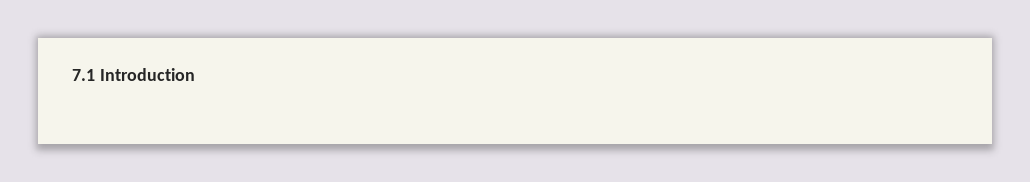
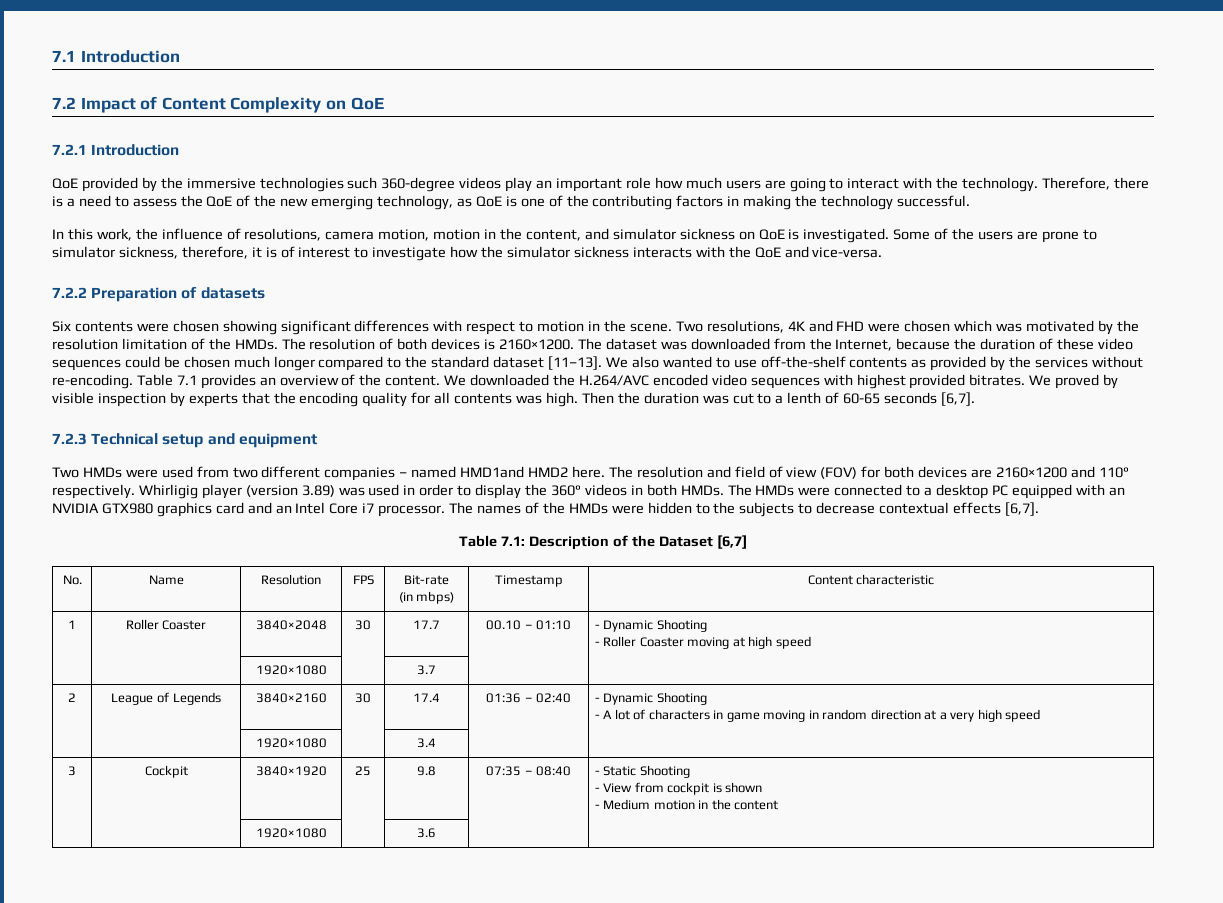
(195, 74) none -> [52,96,384,113] [52,144,180,156] [52,177,1149,192] [52,195,970,210] [52,228,1097,243] [52,246,883,261] [52,287,265,302] [52,320,1139,335] [52,338,1133,351] [52,356,1143,371] [52,374,1119,389] [52,392,975,407] [52,433,317,448] [52,466,1129,481] [52,484,1125,499] [52,502,1039,517] [459,535,747,550] [62,575,82,585] [148,575,184,585] [261,574,321,585] [352,575,374,585] [404,575,449,585] [398,591,455,604] [494,575,563,587] [807,574,935,585] [68,620,76,629] [125,619,207,630] [255,620,327,630] [355,620,371,630] [413,620,440,629] [485,620,572,630] [594,619,707,632] [594,636,811,649] [255,665,327,675] [417,665,436,675] [68,693,76,702] [111,692,221,705] [255,693,327,703] [355,693,371,703] [413,693,440,702] [485,693,572,703] [594,692,707,705] [594,709,1041,722] [255,738,327,748] [417,738,436,748] [68,766,76,776] [144,765,188,778] [255,766,327,776] [355,766,371,776] [417,766,436,776] [485,766,572,776] [594,765,690,778] [594,782,763,795] [594,799,779,810] [255,828,327,838] [417,828,436,838] // 7.2 Impact of Content Complexity on QoE // 7.2.1 Introduction // QoE provided by the immersive technologies such 360-degree videos play an important role how much users are going to interact with the technology. Therefore, there is a need to assess the QoE of the new emerging technology, as QoE is one of the contributing factors in making the technology successful. // In this work, the influence of resolutions, camera motion, motion in the content, and simulator sickness on QoE is investigated. Some of the users are prone to simulator sickness, therefore, it is of interest to investigate how the simulator sickness interacts with the QoE and vice-versa. // 7.2.2 Preparation of datasets // Six contents were chosen showing significant differences with respect to motion in the scene. Two resolutions, 4K and FHD were chosen which was motivated by the resolution limitation of the HMDs. The resolution of both devices is 2160×1200. The dataset was downloaded from the Internet, because the duration of these video sequences could be chosen much longer compared to the standard dataset [11–13]. We also wanted to use off-the-shelf contents as provided by the services without re-encoding. Table 7.1 provides an overview of the content. We downloaded the H.264/AVC encoded video sequences with highest provided bitrates. We proved by visible inspection by experts that the encoding quality for all contents was high. Then the duration was cut to a lenth of 60-65 seconds [6,7]. // 7.2.3 Technical setup and equipment // Two HMDs were used from two different companies – named HMD1and HMD2 here. The resolution and field of view (FOV) for both devices are 2160×1200 and 110° respectively. Whirligig player (version 3.89) was used in order to display the 360° videos in both HMDs. The HMDs were connected to a desktop PC equipped with an NVIDIA GTX980 graphics card and an Intel Core i7 processor. The names of the HMDs were hidden to the subjects to decrease contextual effects [6,7]. // Table 7.1: Description of the Dataset [6,7] // No. | Name | Resolution | FPS | Bit-rate // (in mbps) | Timestamp | Content characteristic // 1 | Roller Coaster | 3840×2048 | 30 | 17.7 | 00.10 – 01:10 | - Dynamic Shooting // - Roller Coaster moving at high speed // | | 1920×1080 | | 3.7 | | // 2 | League of Legends | 3840×2160 | 30 | 17.4 | 01:36 – 02:40 | - Dynamic Shooting // - A lot of characters in game moving in random direction at a very high speed // | | 1920×1080 | | 3.4 | | // 3 | Cockpit | 3840×1920 | 25 | 9.8 | 07:35 – 08:40 | - Static Shooting // - View from cockpit is shown // - Medium motion in the content // | | 1920×1080 | | 3.6 | |

